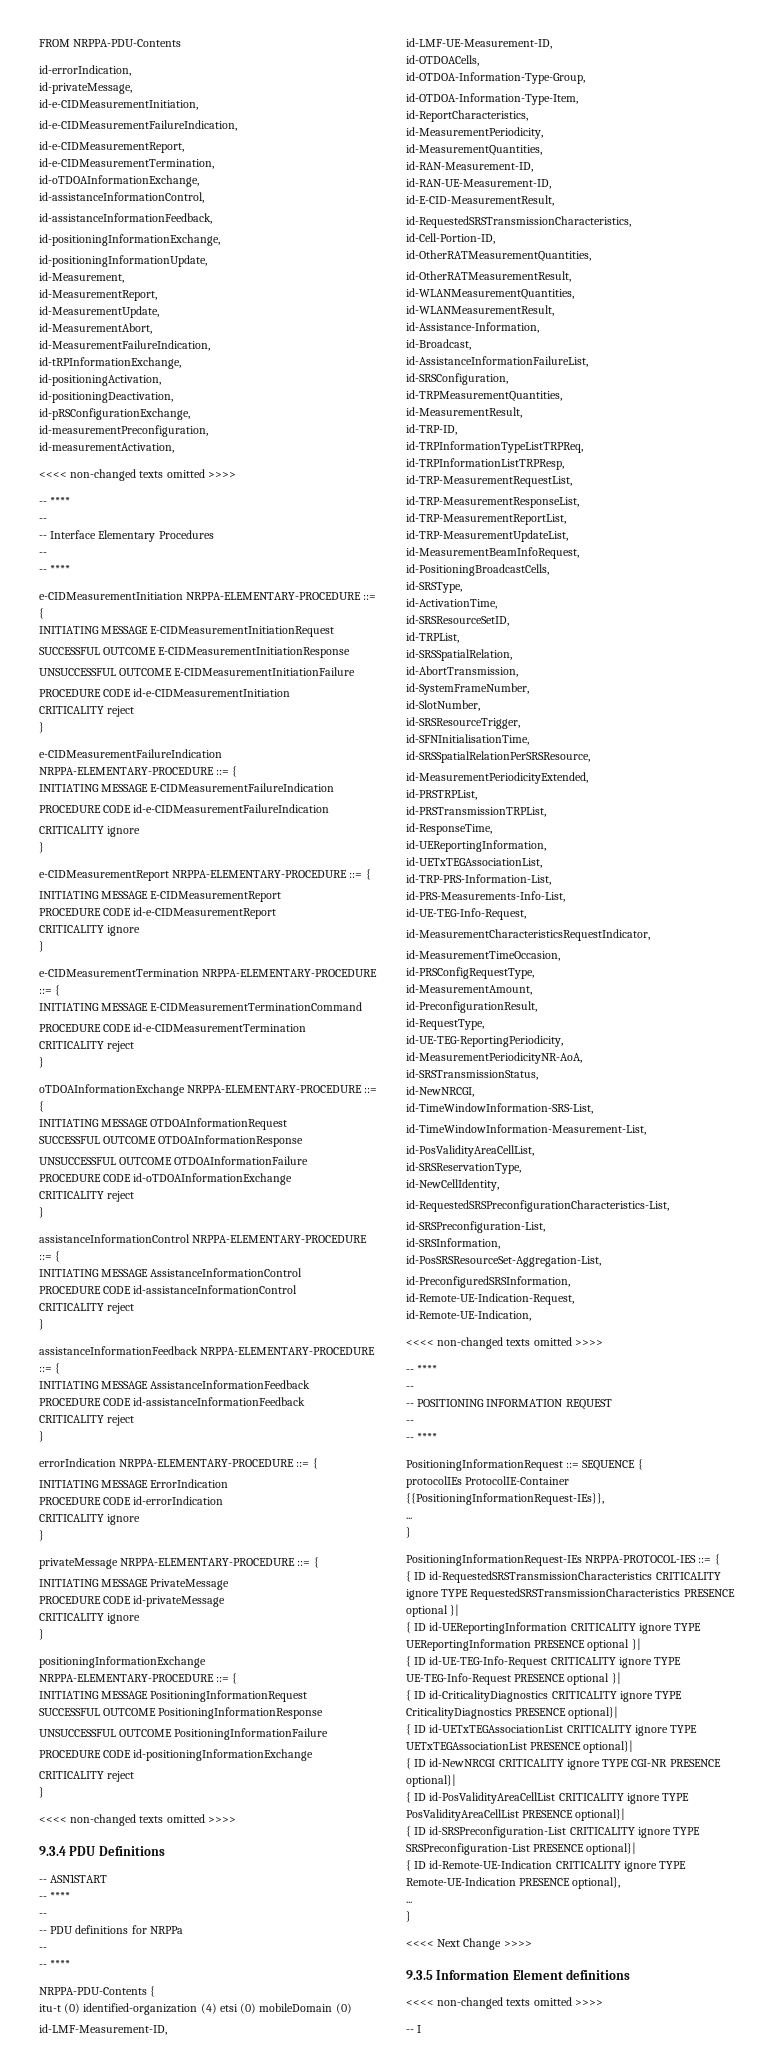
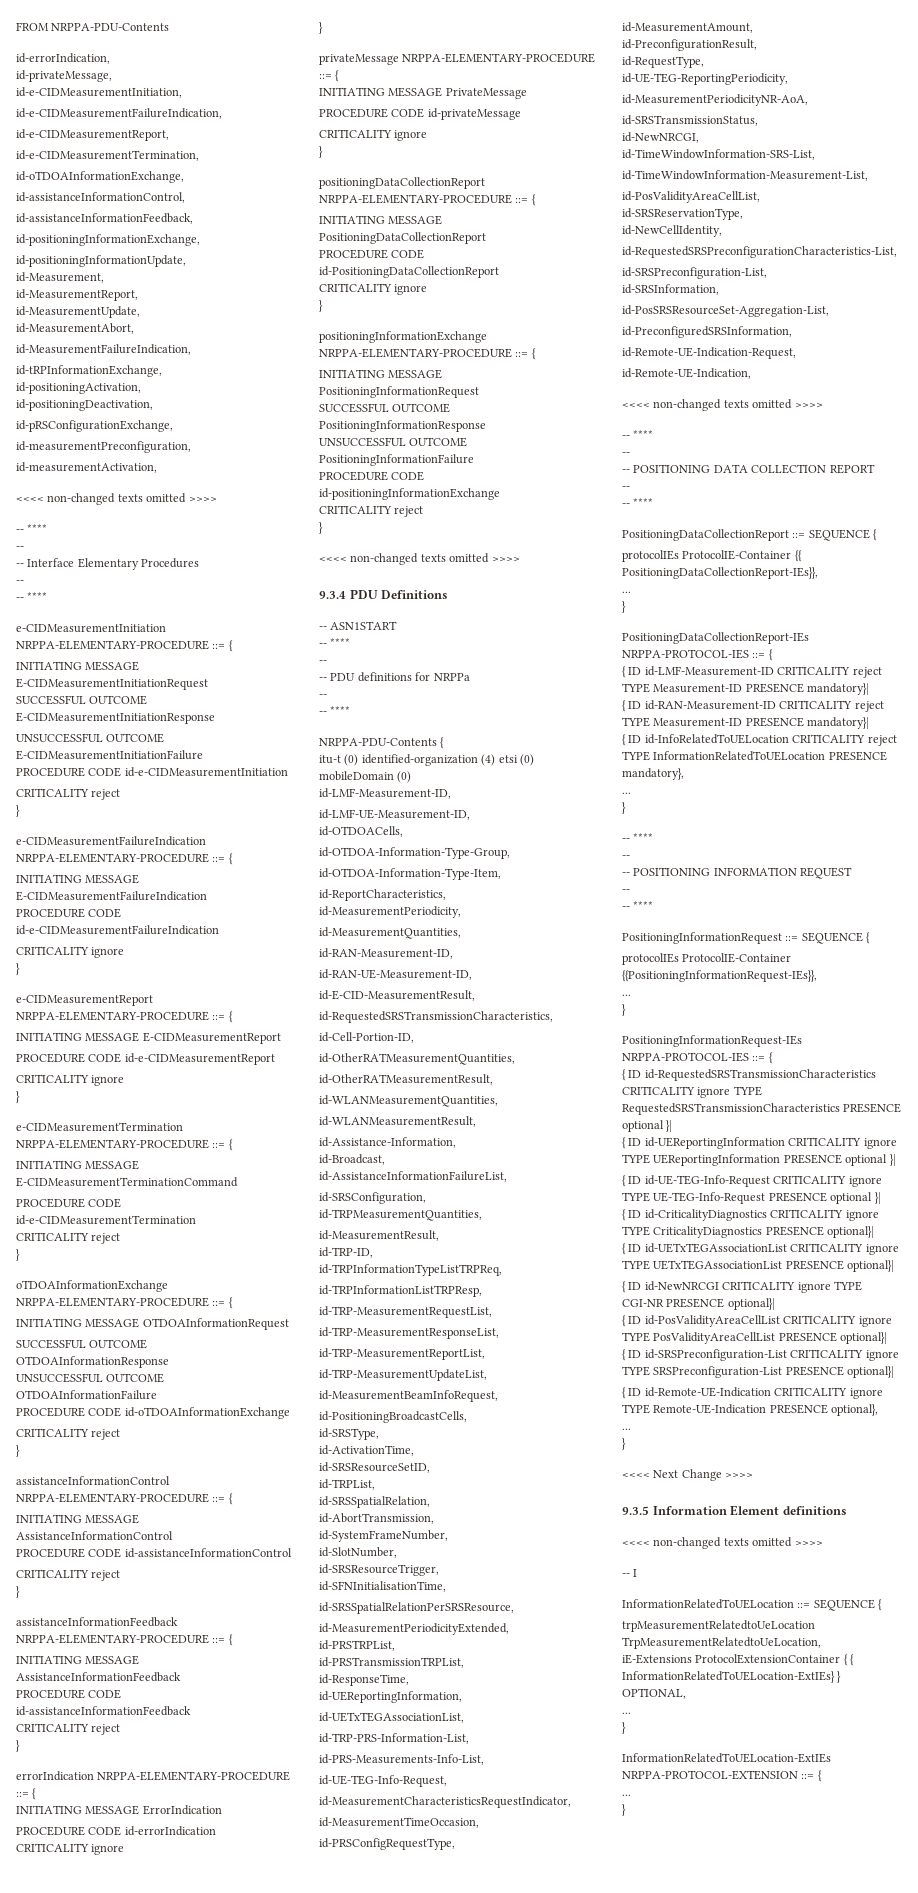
(44, 1634) none -> [319,177,485,189] [319,194,536,206] [319,215,443,225] [319,232,486,244] [319,249,425,259] [319,266,499,278] [319,283,428,295] [319,300,323,312] // positioningDataCollectionReport NRPPA-ELEMENTARY-PROCEDURE ::= { // INITIATING MESSAGE PositioningDataCollectionReport // PROCEDURE CODE id-PositioningDataCollectionReport // CRITICALITY ignore // }
(414, 1388) none -> [622,464,875,474] [622,486,630,490] [622,498,654,507] [622,529,878,541] [622,550,802,562] [622,567,818,579] [622,591,631,593] [622,601,626,613] [622,632,809,644] [622,649,773,661] [622,666,882,678] [622,683,870,695] [622,700,884,712] [622,717,870,729] [622,734,897,746] [622,751,887,761] [622,768,684,780] [622,792,631,794] [622,802,626,814] [622,833,654,842] [622,855,630,859] // -- POSITIONING DATA COLLECTION REPORT // -- // -- **** // PositioningDataCollectionReport ::= SEQUENCE { // protocolIEs ProtocolIE-Container {{ PositioningDataCollectionReport-IEs}}, // ... // } // PositioningDataCollectionReport-IEs NRPPA-PROTOCOL-IES ::= { // { ID id-LMF-Measurement-ID CRITICALITY reject TYPE Measurement-ID PRESENCE mandatory}| // { ID id-RAN-Measurement-ID CRITICALITY reject TYPE Measurement-ID PRESENCE mandatory}| // { ID id-InfoRelatedToUELocation CRITICALITY reject TYPE InformationRelatedToUELocation PRESENCE mandatory}, // ... // } // -- **** // --
(422, 2029) none -> [622,1599,883,1611] [622,1620,815,1632] [622,1637,821,1649] [622,1654,855,1666] [622,1671,842,1683] [622,1688,686,1699] [622,1712,631,1714] [622,1722,626,1734] [622,1753,831,1763] [622,1770,822,1782] [622,1794,631,1796] [622,1804,626,1816] // InformationRelatedToUELocation ::= SEQUENCE { // trpMeasurementRelatedtoUeLocation TrpMeasurementRelatedtoUeLocation, // iE-Extensions ProtocolExtensionContainer { { InformationRelatedToUELocation-ExtIEs} } OPTIONAL, // ... // } // InformationRelatedToUELocation-ExtIEs NRPPA-PROTOCOL-EXTENSION ::= { // ... // }

